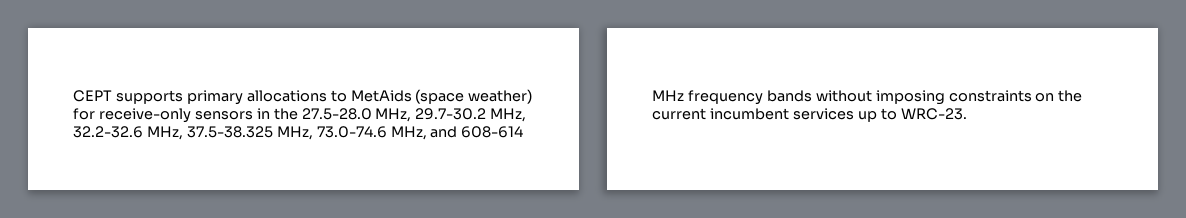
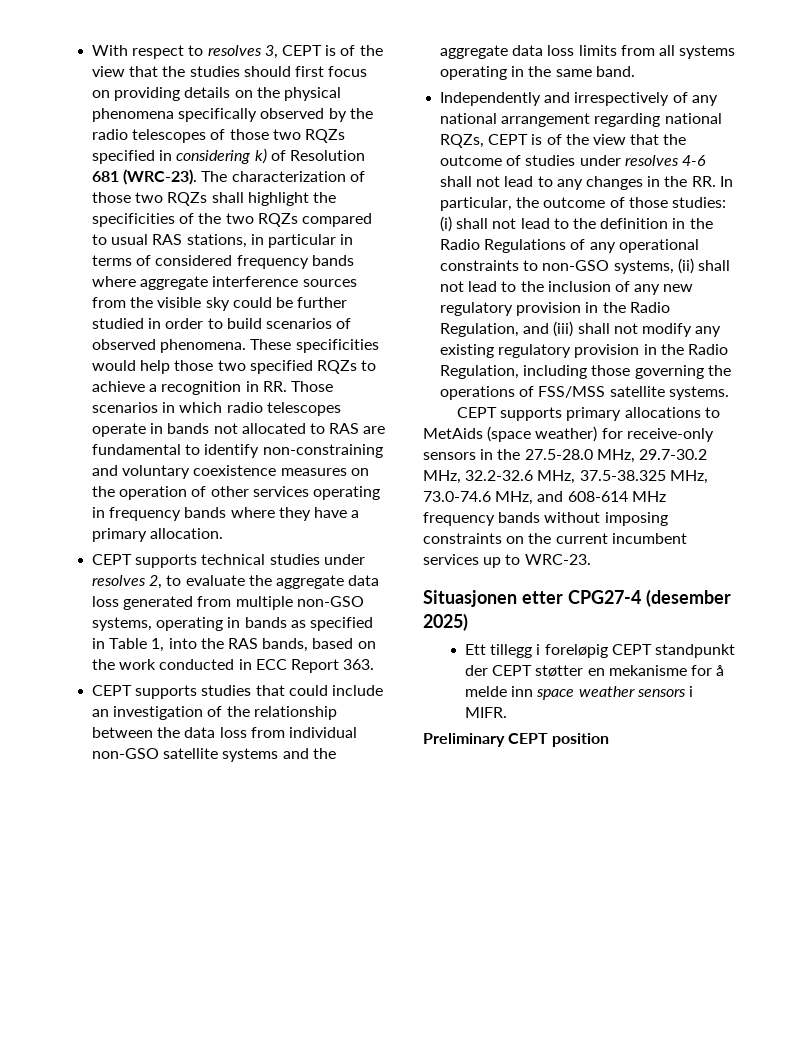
(73, 96) none -> [92,45,383,59] [92,66,368,77] [92,87,341,101] [92,108,373,122] [92,129,345,143] [92,148,365,164] [92,169,365,185] [92,192,336,206] [92,213,372,227] [92,234,354,248] [92,255,354,269] [92,276,357,290] [92,297,348,311] [92,318,352,329] [92,339,379,353] [92,360,377,374] [92,381,333,395] [92,402,341,416] [92,423,386,437] [92,444,383,458] [92,465,369,479] [92,486,380,500] [92,507,360,521] [92,528,224,542] [92,554,365,568] [92,575,380,589] [92,596,364,610] [92,617,373,631] [92,638,376,652] [92,659,375,673] [92,685,383,699] [92,706,337,720] [92,727,357,738] [92,748,336,762] [440,45,736,59] [440,66,635,80] [440,92,718,106] [440,113,722,127] [440,134,687,148] [440,155,706,166] [440,176,733,190] [440,197,726,211] [440,216,713,232] [440,239,699,253] [440,258,730,274] [440,281,694,295] [440,302,670,316] [440,321,722,337] [440,344,728,358] [440,365,731,379] [440,386,729,400] With respect to resolves 3, CEPT is of the view that the studies should first focus on providing details on the physical phenomena specifically observed by the radio telescopes of those two RQZs specified in considering k) of Resolution 681 (WRC-23). The characterization of those two RQZs shall highlight the specificities of the two RQZs compared to usual RAS stations, in particular in terms of considered frequency bands where aggregate interference sources from the visible sky could be further studied in order to build scenarios of observed phenomena. These specificities would help those two specified RQZs to achieve a recognition in RR. Those scenarios in which radio telescopes operate in bands not allocated to RAS are fundamental to identify non-constraining and voluntary coexistence measures on the operation of other services operating in frequency bands where they have a primary allocation. // CEPT supports technical studies under resolves 2, to evaluate the aggregate data loss generated from multiple non-GSO systems, operating in bands as specified in Table 1, into the RAS bands, based on the work conducted in ECC Report 363. // CEPT supports studies that could include an investigation of the relationship between the data loss from individual non-GSO satellite systems and the aggregate data loss limits from all systems operating in the same band. // Independently and irrespectively of any national arrangement regarding national RQZs, CEPT is of the view that the outcome of studies under resolves 4-6 shall not lead to any changes in the RR. In particular, the outcome of those studies: (i) shall not lead to the definition in the Radio Regulations of any operational constraints to non-GSO systems, (ii) shall not lead to the inclusion of any new regulatory provision in the Radio Regulation, and (iii) shall not modify any existing regulatory provision in the Radio Regulation, including those governing the operations of FSS/MSS satellite systems. //
(967, 114) none -> [423,589,731,607] [423,613,468,631] [465,644,735,658] [465,665,725,677] [465,686,693,700] [465,707,508,718] [423,733,610,747] // Situasjonen etter CPG27-4 (desember 2025) // Ett tillegg i foreløpig CEPT standpunkt der CEPT støtter en mekanisme for å melde inn space weather sensors i MIFR. // Preliminary CEPT position

